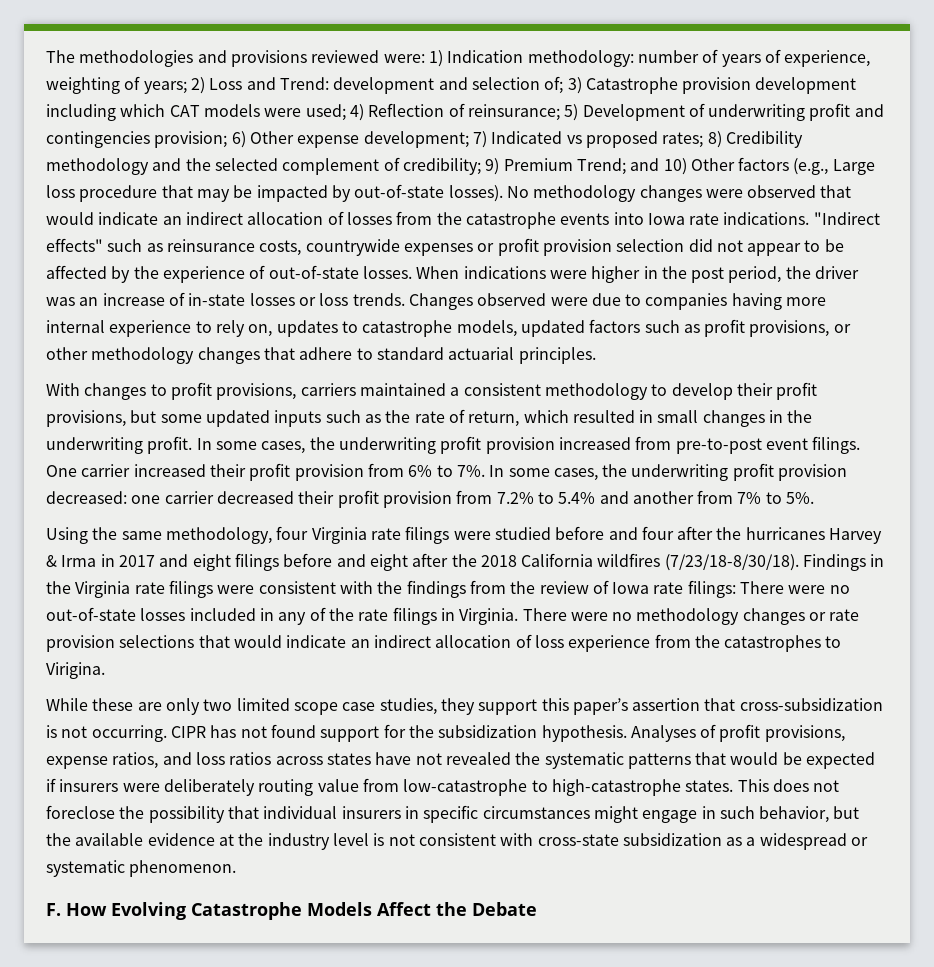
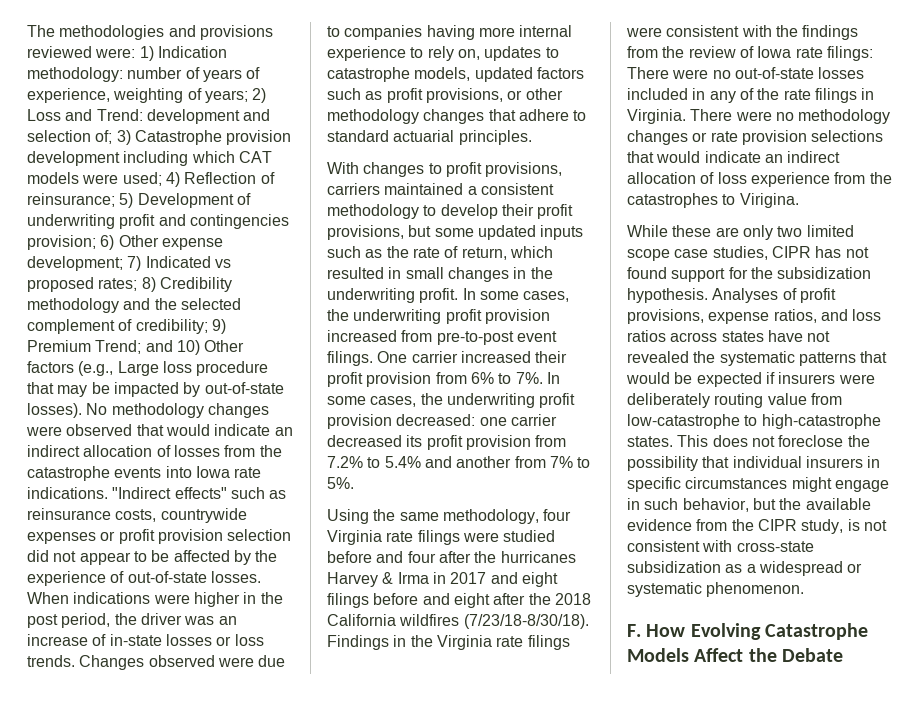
[298,491,335,504] their -> [406,435,423,447] its
[440,698,883,715] [46,725,167,742] they support this paper’s assertion that cross-subsidization is not occurring. -> (768, 253) none
[218,833,369,850] at the industry level -> [696,519,844,534] from the CIPR study,

